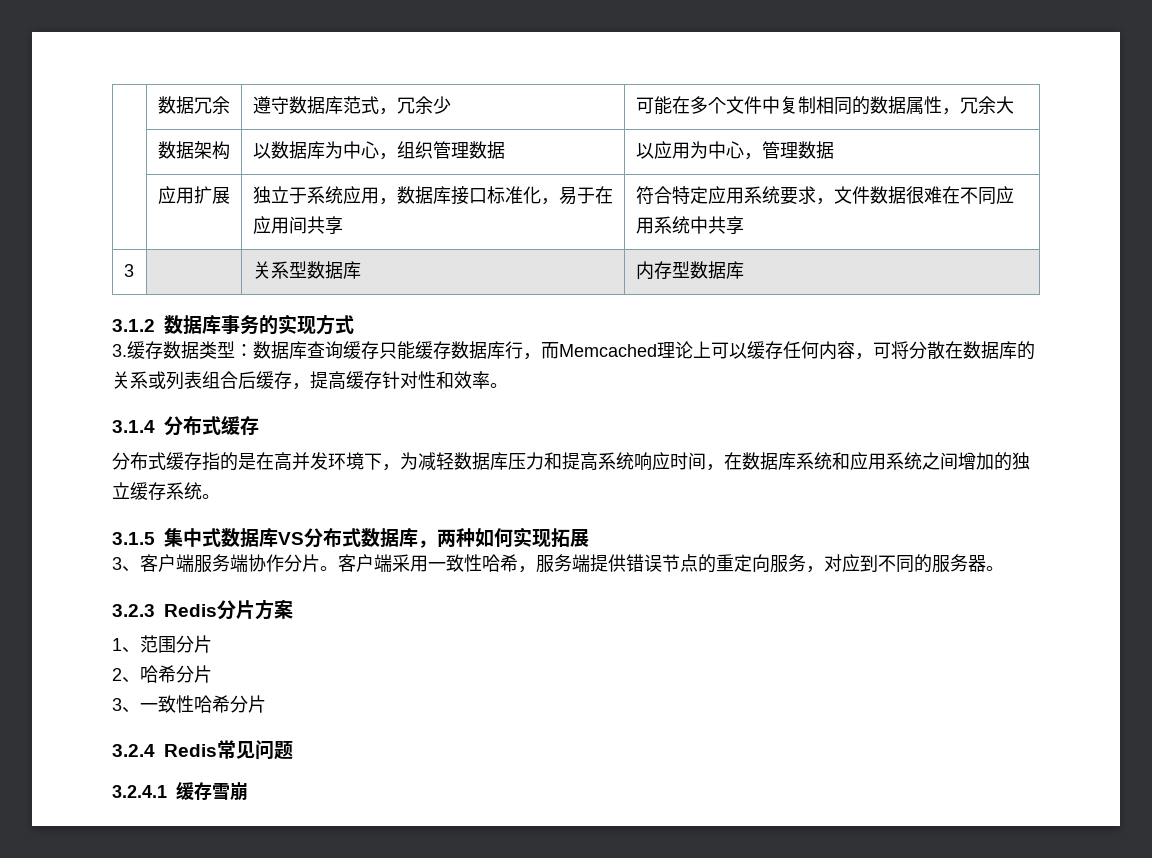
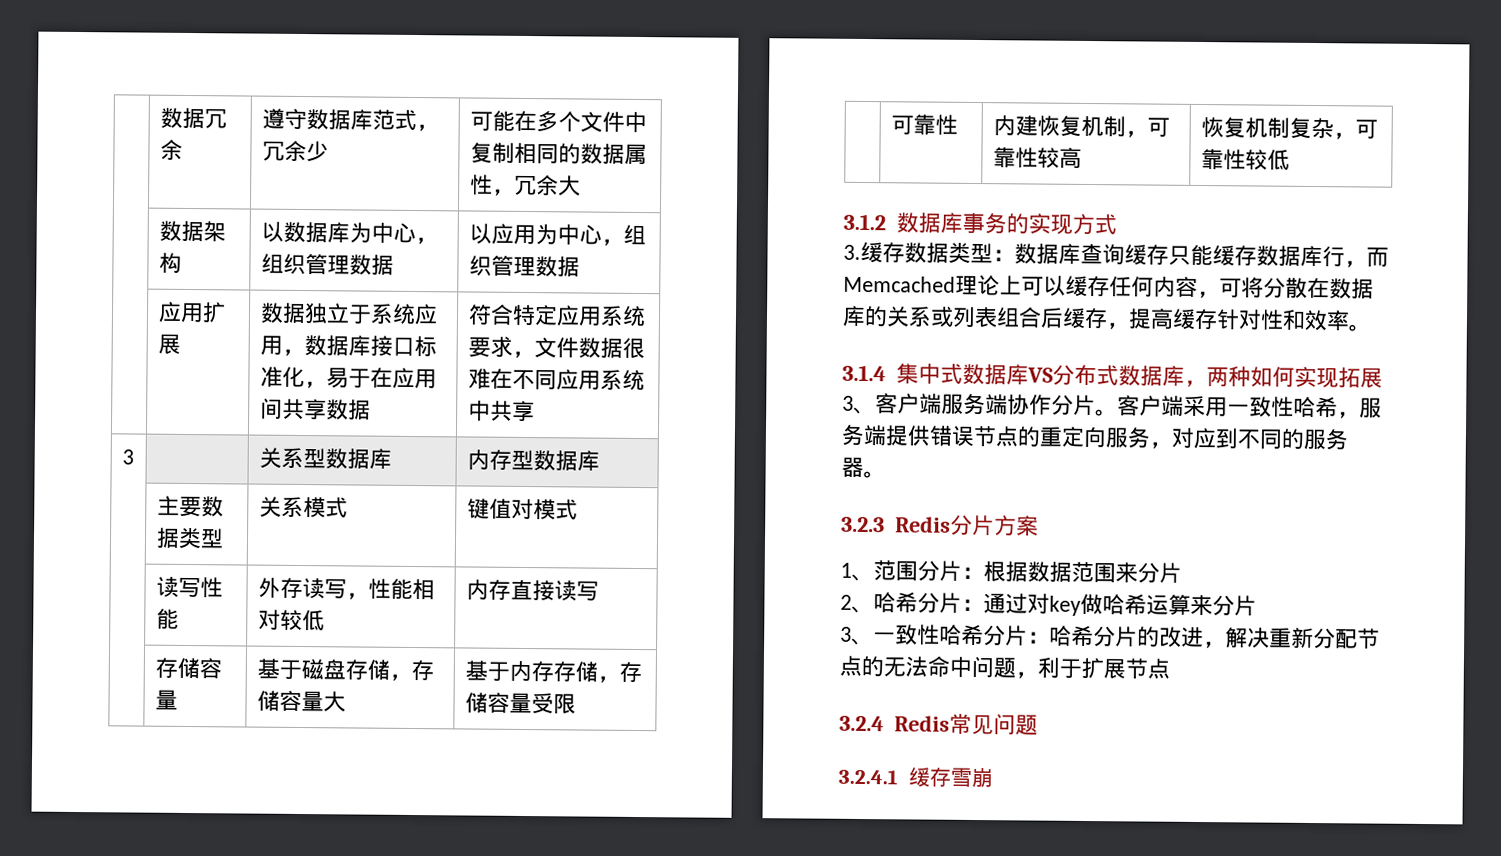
(762, 156) none -> [622,224,646,246] [468,255,492,276] 组织
(230, 195) none -> [259,302,306,324] 数据
(343, 225) none -> [325,399,371,421] 数据
(744, 270) none -> [156,495,224,518] [155,527,224,549] [258,496,348,518] [466,498,578,520] [155,576,223,598] [155,608,179,629] [257,577,435,600] [257,609,325,632] [465,579,599,602] [154,657,222,679] [154,689,178,710] [256,658,434,681] [256,690,346,712] [464,660,642,683] [464,692,576,715] [890,114,958,135] [992,115,1170,138] [992,147,1082,169] [1200,116,1378,140] [1200,148,1290,171] // | 主要数据类型 | 关系模式 | 键值对模式 // | 读写性能 | 外存读写，性能相对较低 | 内存直接读写 // | 存储容量 | 基于磁盘存储，存储容量大 | 基于内存存储，存储容量受限 // | 可靠性 | 内建恢复机制，可靠性较高 | 恢复机制复杂，可靠性较低
[164,416,259,436] [112,452,1030,471] [112,482,220,500] [112,532,155,545] 分布式缓存 // 分布式缓存指的是在高并发环境下，为减轻数据库压力和提高系统响应时间，在数据库系统和应用系统之间增加的独立缓存系统。 // 3.1.5 -> (886, 373) none
(212, 644) none -> [961,561,1182,583] ：根据数据范围来分片
(212, 674) none -> [961,593,1257,616] ：通过对key做哈希运算来分片
(266, 704) none -> [1027,625,1380,650] [839,655,1170,680] ：哈希分片的改进，解决重新分配节点的无法命中问题，利于扩展节点

